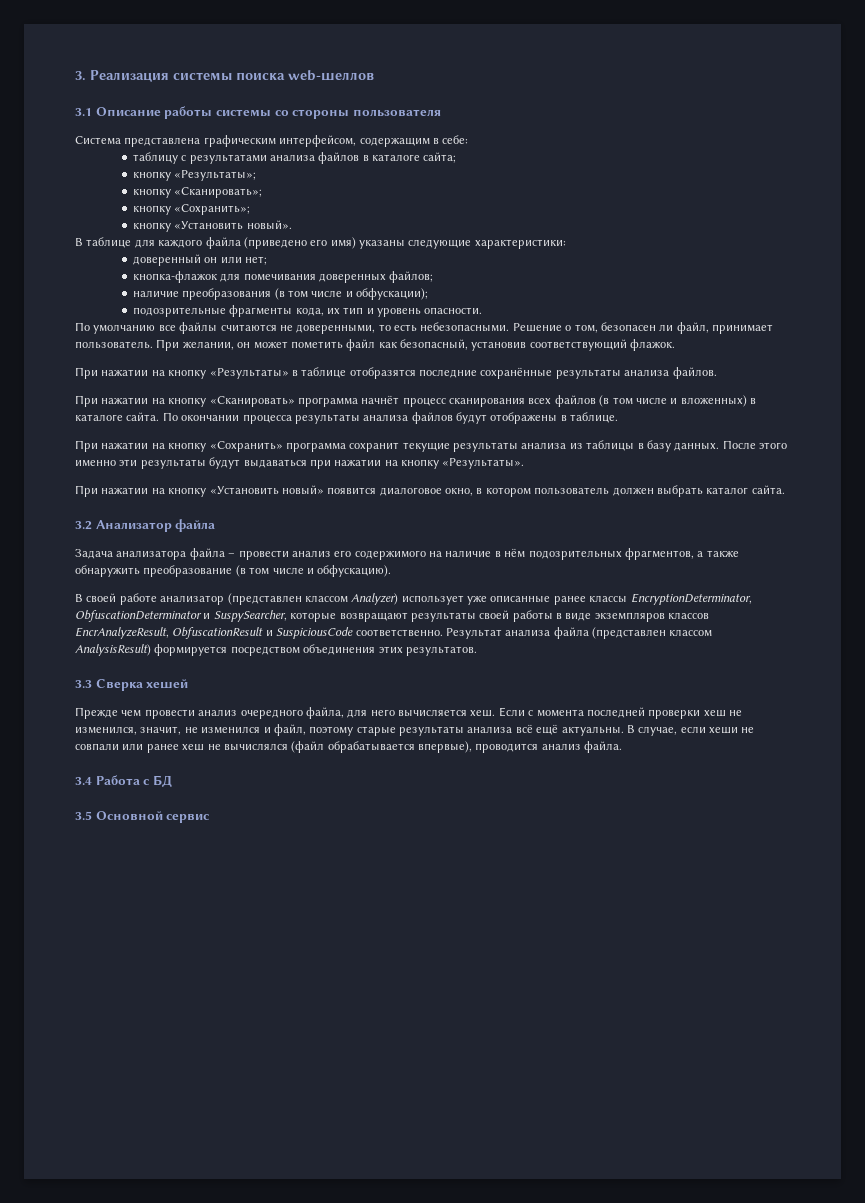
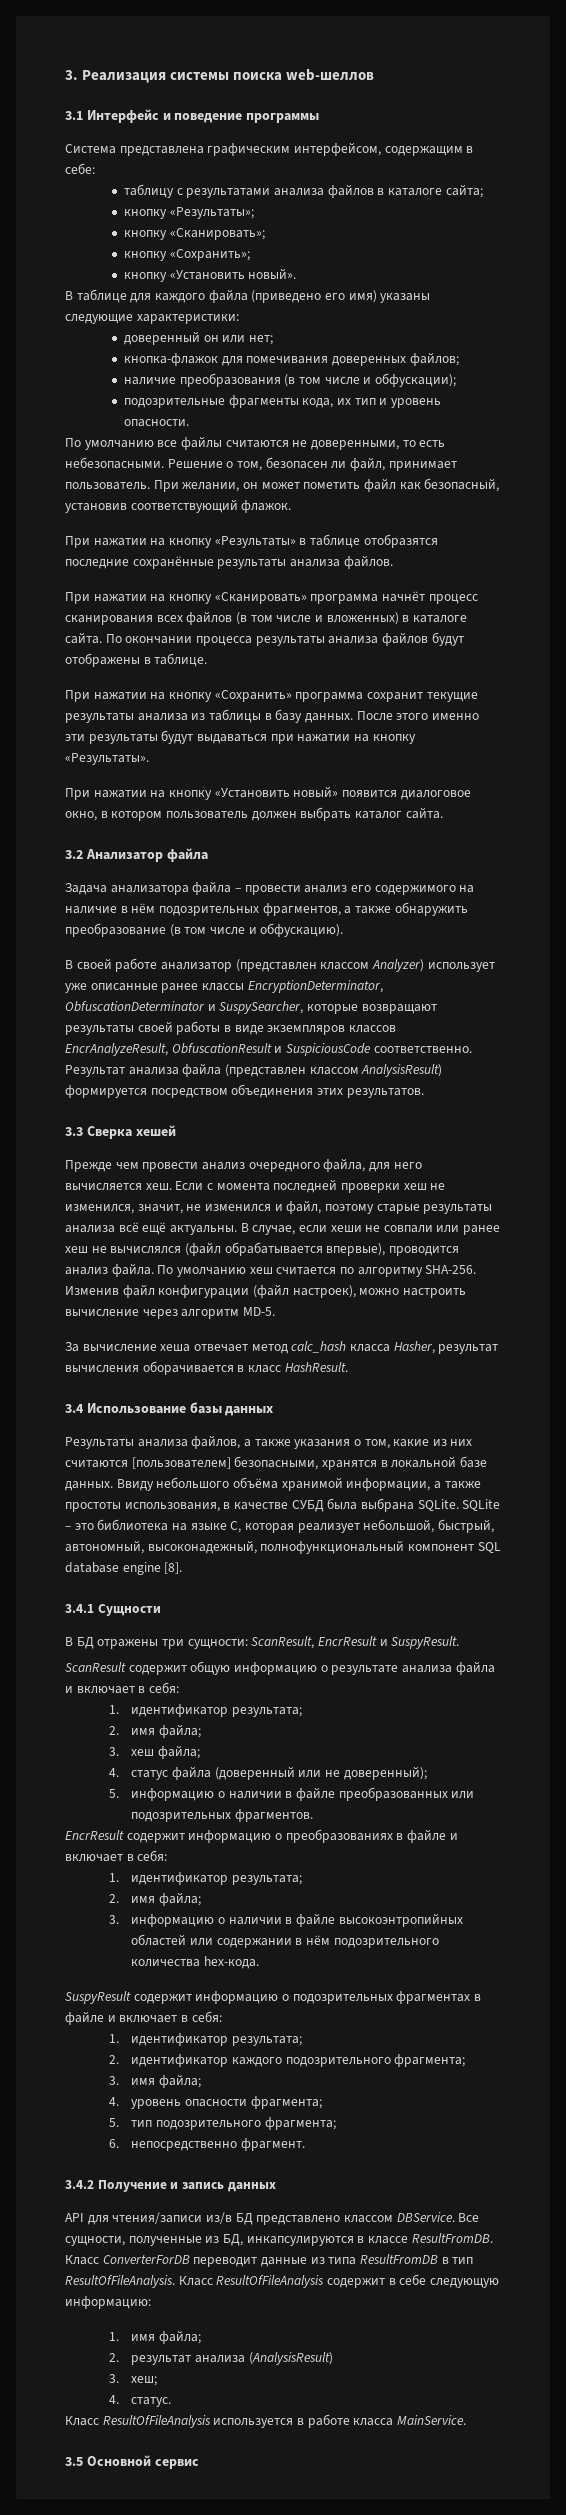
[95,106,441,119] Описание работы системы со стороны пользователя -> [86,109,320,123] Интерфейс и поведение программы
[75,775,172,787] // 3.4 Работа с БД -> [157,1265,477,1277] [65,1284,466,1298] [65,1307,275,1319] [65,1341,499,1354] [65,1361,348,1375] [65,1402,274,1416] [65,1435,473,1449] [65,1456,487,1470] [65,1477,481,1491] [65,1498,501,1512] [65,1519,494,1533] [65,1540,501,1554] [65,1562,183,1575] [65,1604,161,1616] [65,1636,460,1649] [65,1661,495,1675] [65,1682,179,1694] [109,1704,302,1717] [109,1724,201,1738] [109,1745,200,1759] [109,1766,427,1780] [109,1787,475,1801] [131,1809,313,1822] [65,1829,458,1843] [65,1850,168,1862] [109,1872,302,1885] [109,1892,201,1906] [109,1913,463,1927] [131,1934,439,1948] [131,1956,259,1969] [65,1991,481,2004] [65,2011,222,2025] [109,2033,302,2046] [109,2054,466,2067] [109,2074,201,2088] [109,2096,322,2109] [109,2117,336,2130] [109,2138,305,2151] [65,2180,276,2192] [65,2212,480,2225] [65,2233,493,2246] [65,2254,474,2267] [65,2274,499,2288] [65,2296,151,2309] [109,2330,201,2344] [109,2352,333,2365] [109,2374,158,2386] [109,2395,172,2407] [65,2414,466,2428] По умолчанию хеш считается по алгоритму SHA-256. Изменив файл конфигурации (файл настроек), можно настроить вычисление через алгоритм MD-5. // За вычисление хеша отвечает метод calc_hash класса Hasher, результат вычисления оборачивается в класс HashResult. // 3.4 Использование базы данных // Результаты анализа файлов, а также указания о том, какие из них считаются [пользователем] безопасными, хранятся в локальной базе данных. Ввиду небольшого объёма хранимой информации, а также простоты использования, в качестве СУБД была выбрана SQLite. SQLite – это библиотека на языке C, которая реализует небольшой, быстрый, автономный, высоконадежный, полнофункциональный компонент SQL database engine [8]. // 3.4.1 Сущности // В БД отражены три сущности: ScanResult, EncrResult и SuspyResult. // ScanResult содержит общую информацию о результате анализа файла и включает в себя: // 1. идентификатор результата; // 2. имя файла; // 3. хеш файла; // 4. статус файла (доверенный или не доверенный); // 5. информацию о наличии в файле преобразованных или подозрительных фрагментов. // EncrResult содержит информацию о преобразованиях в файле и включает в себя: // 1. идентификатор результата; // 2. имя файла; // 3. информацию о наличии в файле высокоэнтропийных областей или содержании в нём подозрительного количества hex-кода. // SuspyResult содержит информацию о подозрительных фрагментах в файле и включает в себя: // 1. идентификатор результата; // 2. идентификатор каждого подозрительного фрагмента; // 3. имя файла; // 4. уровень опасности фрагмента; // 5. тип подозрительного фрагмента; // 6. непосредственно фрагмент. // 3.4.2 Получение и запись данных // API для чтения/записи из/в БД представлено классом DBService. Все сущности, полученные из БД, инкапсулируются в классе ResultFromDB. Класс ConverterForDB переводит данные из типа ResultFromDB в тип ResultOfFileAnalysis. Класс ResultOfFileAnalysis содержит в себе следующую информацию: // 1. имя файла; // 2. результат анализа (AnalysisResult) // 3. хеш; // 4. статус. // Класс ResultOfFileAnalysis используется в работе класса MainService.

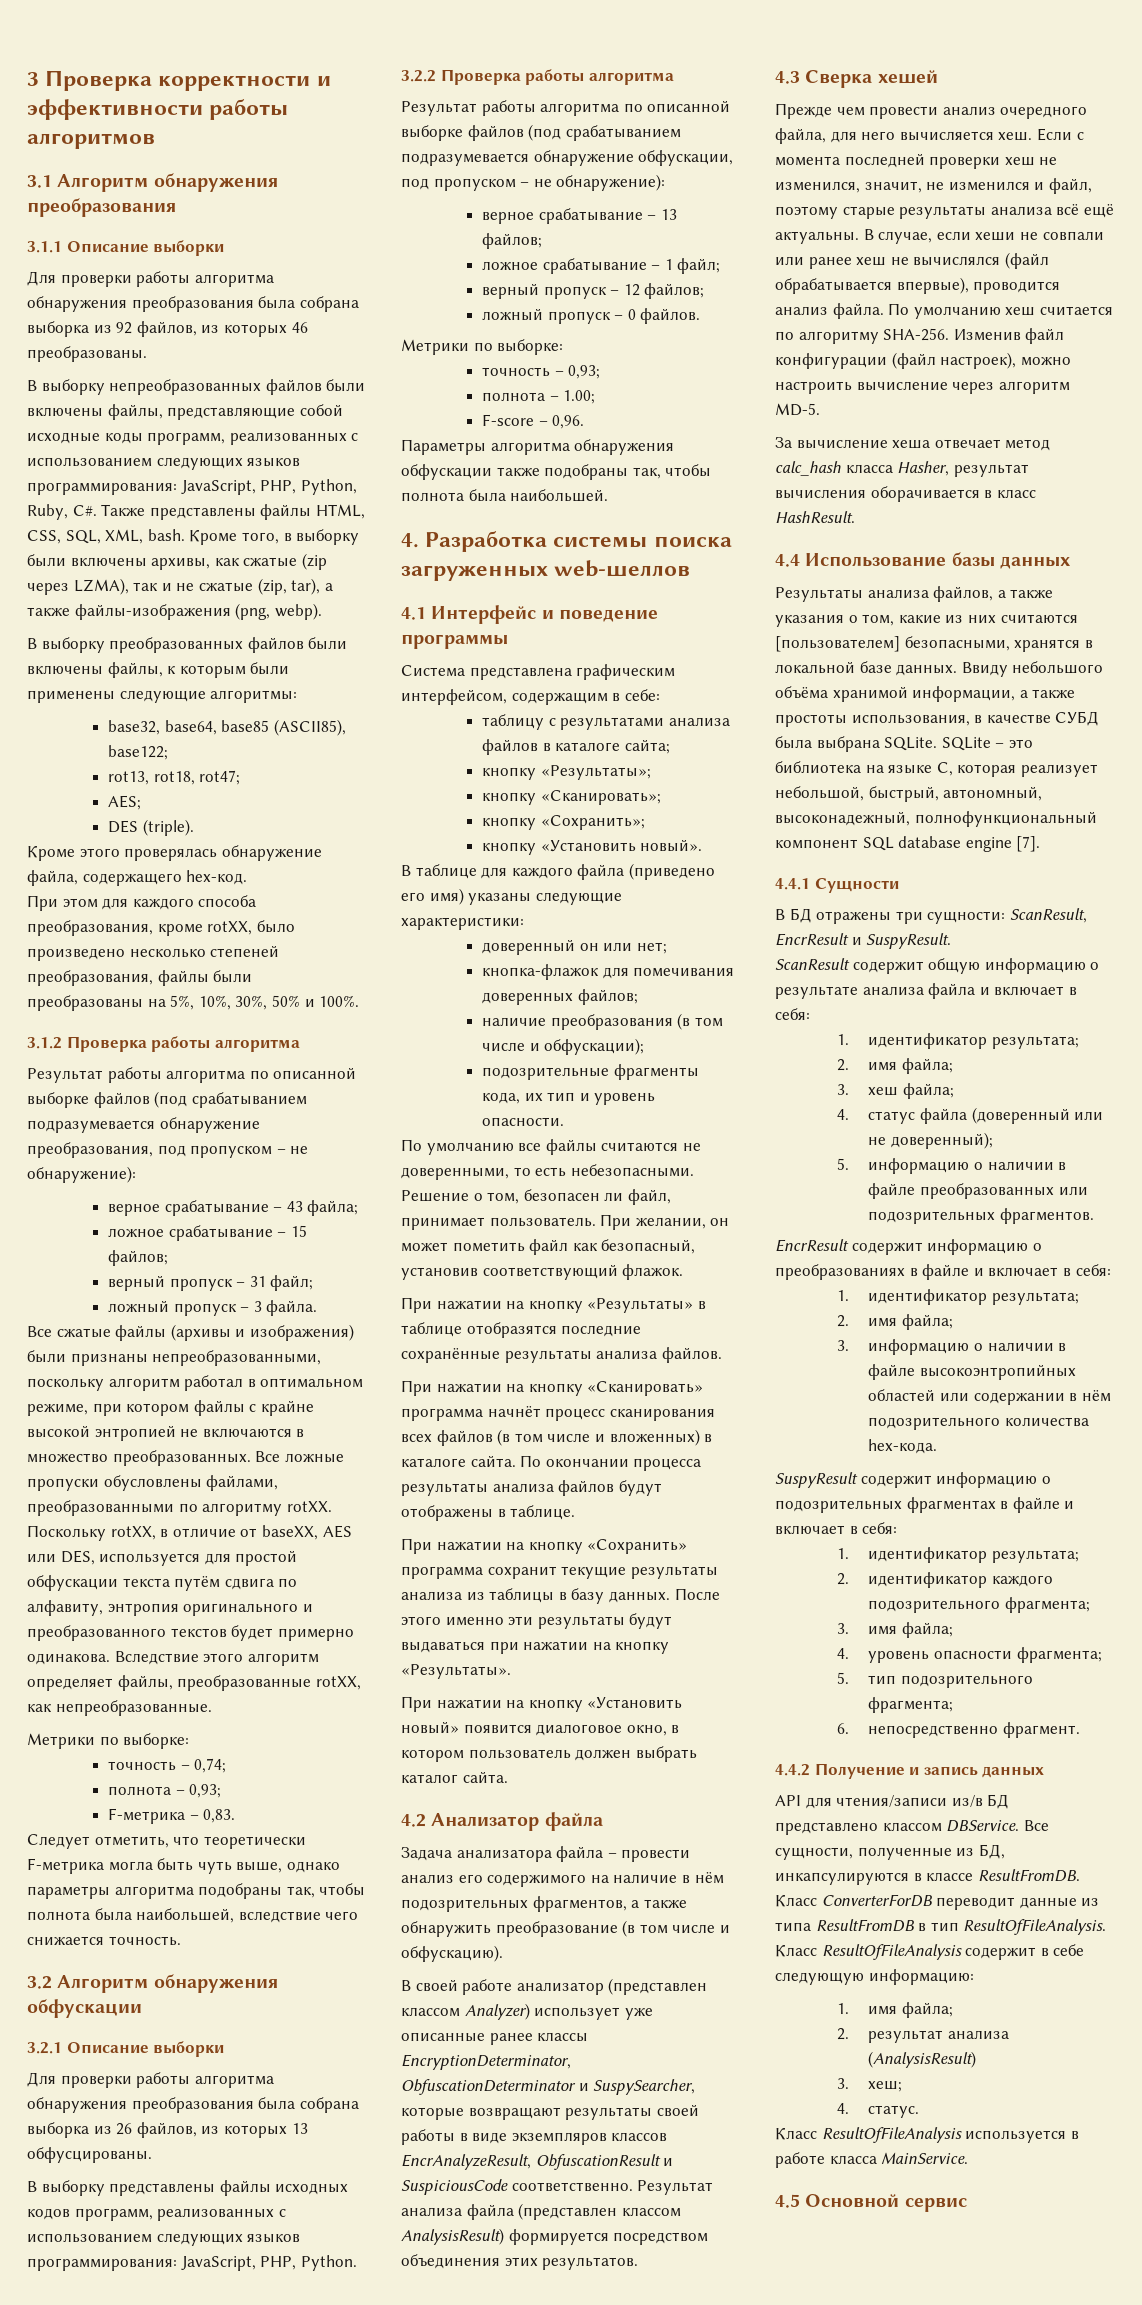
[65,70,167,83] 3. Реализация -> [27,70,331,91] [27,99,289,120] [27,133,155,149] [27,173,278,192] [27,198,176,217] [27,240,225,256] [27,271,274,287] [27,296,359,312] [27,321,308,337] [27,346,147,362] [27,379,366,395] [27,404,343,420] [27,432,359,445] [27,457,301,470] [27,479,357,495] [27,504,365,520] [27,529,360,545] [27,553,327,570] [27,578,333,595] [27,603,322,620] [27,637,348,653] [27,662,290,678] [27,690,298,703] [107,719,346,736] [107,745,168,760] [107,770,241,785] [107,795,141,810] [107,819,194,836] [27,845,322,861] [27,870,248,886] [27,895,257,911] [27,920,295,936] [27,945,280,961] [27,970,253,986] [27,995,360,1011] [27,1036,300,1052] [27,1067,357,1083] [27,1091,307,1108] [27,1117,260,1133] [27,1142,309,1158] [27,1166,136,1183] [107,1200,359,1216] [107,1225,307,1241] [107,1250,168,1266] [107,1275,314,1291] [107,1300,318,1316] [27,1324,354,1341] [27,1350,322,1366] [27,1375,364,1391] [27,1400,314,1416] [27,1425,305,1441] [27,1450,344,1466] [27,1475,279,1491] [27,1500,332,1516] [27,1525,352,1541] [27,1550,298,1566] [27,1575,298,1591] [27,1600,313,1616] [27,1625,354,1641] [27,1651,319,1666] [27,1675,361,1691] [27,1700,212,1716] [27,1733,190,1749] [107,1758,227,1773] [107,1784,222,1798] [107,1808,236,1824] [27,1834,306,1849] [27,1858,340,1874] [27,1883,366,1899] [27,1908,359,1923] [27,1936,181,1946] [27,1974,278,1993] [27,1999,142,2018] [27,2041,225,2057] [27,2072,274,2088] [27,2097,359,2113] [27,2122,308,2138] [27,2147,152,2163] [27,2180,349,2196] [27,2208,286,2221] [27,2233,301,2246] [27,2255,357,2271] [401,69,674,85] [401,100,731,116] [401,124,681,141] [401,150,734,166] [401,174,666,191] [481,208,677,224] [481,233,542,249] [481,258,721,274] [481,283,705,299] [481,308,701,324] [401,339,564,355] [481,365,601,379] [481,390,596,404] [481,414,585,429] [401,439,675,455] [401,464,712,480] [401,489,609,502] [401,531,548,552] 3 Проверка корректности и эффективности работы алгоритмов // 3.1 Алгоритм обнаружения преобразования // 3.1.1 Описание выборки // Для проверки работы алгоритма обнаружения преобразования была собрана выборка из 92 файлов, из которых 46 преобразованы. // В выборку непреобразованных файлов были включены файлы, представляющие собой исходные коды программ, реализованных с использованием следующих языков программирования: JavaScript, PHP, Python, Ruby, C#. Также представлены файлы HTML, CSS, SQL, XML, bash. Кроме того, в выборку были включены архивы, как сжатые (zip через LZMA), так и не сжатые (zip, tar), а также файлы-изображения (png, webp). // В выборку преобразованных файлов были включены файлы, к которым были применены следующие алгоритмы: // base32, base64, base85 (ASCII85), base122; // rot13, rot18, rot47; // AES; // DES (triple). // Кроме этого проверялась обнаружение файла, содержащего hex-код. // При этом для каждого способа преобразования, кроме rotXX, было произведено несколько степеней преобразования, файлы были преобразованы на 5%, 10%, 30%, 50% и 100%. // 3.1.2 Проверка работы алгоритма // Результат работы алгоритма по описанной выборке файлов (под срабатыванием подразумевается обнаружение преобразования, под пропуском – не обнаружение): // верное срабатывание – 43 файла; // ложное срабатывание – 15 файлов; // верный пропуск – 31 файл; // ложный пропуск – 3 файла. // Все сжатые файлы (архивы и изображения) были признаны непреобразованными, поскольку алгоритм работал в оптимальном режиме, при котором файлы с крайне высокой энтропией не включаются в множество преобразованных. Все ложные пропуски обусловлены файлами, преобразованными по алгоритму rotXX. Поскольку rotXX, в отличие от baseXX, AES или DES, используется для простой обфускации текста путём сдвига по алфавиту, энтропия оригинального и преобразованного текстов будет примерно одинакова. Вследствие этого алгоритм определяет файлы, преобразованные rotXX, как непреобразованные. // Метрики по выборке: // точность – 0,74; // полнота – 0,93; // F-метрика – 0,83. // Следует отметить, что теоретически F-метрика могла быть чуть выше, однако параметры алгоритма подобраны так, чтобы полнота была наибольшей, вследствие чего снижается точность. // 3.2 Алгоритм обнаружения обфускации // 3.2.1 Описание выборки // Для проверки работы алгоритма обнаружения преобразования была собрана выборка из 26 файлов, из которых 13 обфусцированы. // В выборку представлены файлы исходных кодов программ, реализованных с использованием следующих языков программирования: JavaScript, PHP, Python. // 3.2.2 Проверка работы алгоритма // Результат работы алгоритма по описанной выборке файлов (под срабатыванием подразумевается обнаружение обфускации, под пропуском – не обнаружение): // верное срабатывание – 13 файлов; // ложное срабатывание – 1 файл; // верный пропуск – 12 файлов; // ложный пропуск – 0 файлов. // Метрики по выборке: // точность – 0,93; // полнота – 1.00; // F-score – 0,96. // Параметры алгоритма обнаружения обфускации также подобраны так, чтобы полнота была наибольшей. // 4. Разработка
(283, 76) none -> [401,565,548,581] загруженных
[65,111,83,120] 3.1 -> [401,607,426,620] 4.1
[65,850,83,859] 3.2 -> [401,1814,426,1827] 4.2
[65,1127,83,1136] 3.3 -> [775,71,800,84] 4.3
[65,1404,84,1413] 3.4 -> [775,554,800,567] 4.4
[164,1562,183,1574] [65,1604,94,1613] [8]. // 3.4.1 -> [1016,836,1041,852] [775,878,810,890] [7]. // 4.4.1
[65,2180,94,2189] 3.4.2 -> [775,1764,810,1776] 4.4.2
[65,2457,83,2466] 3.5 -> [775,2194,800,2208] 4.5

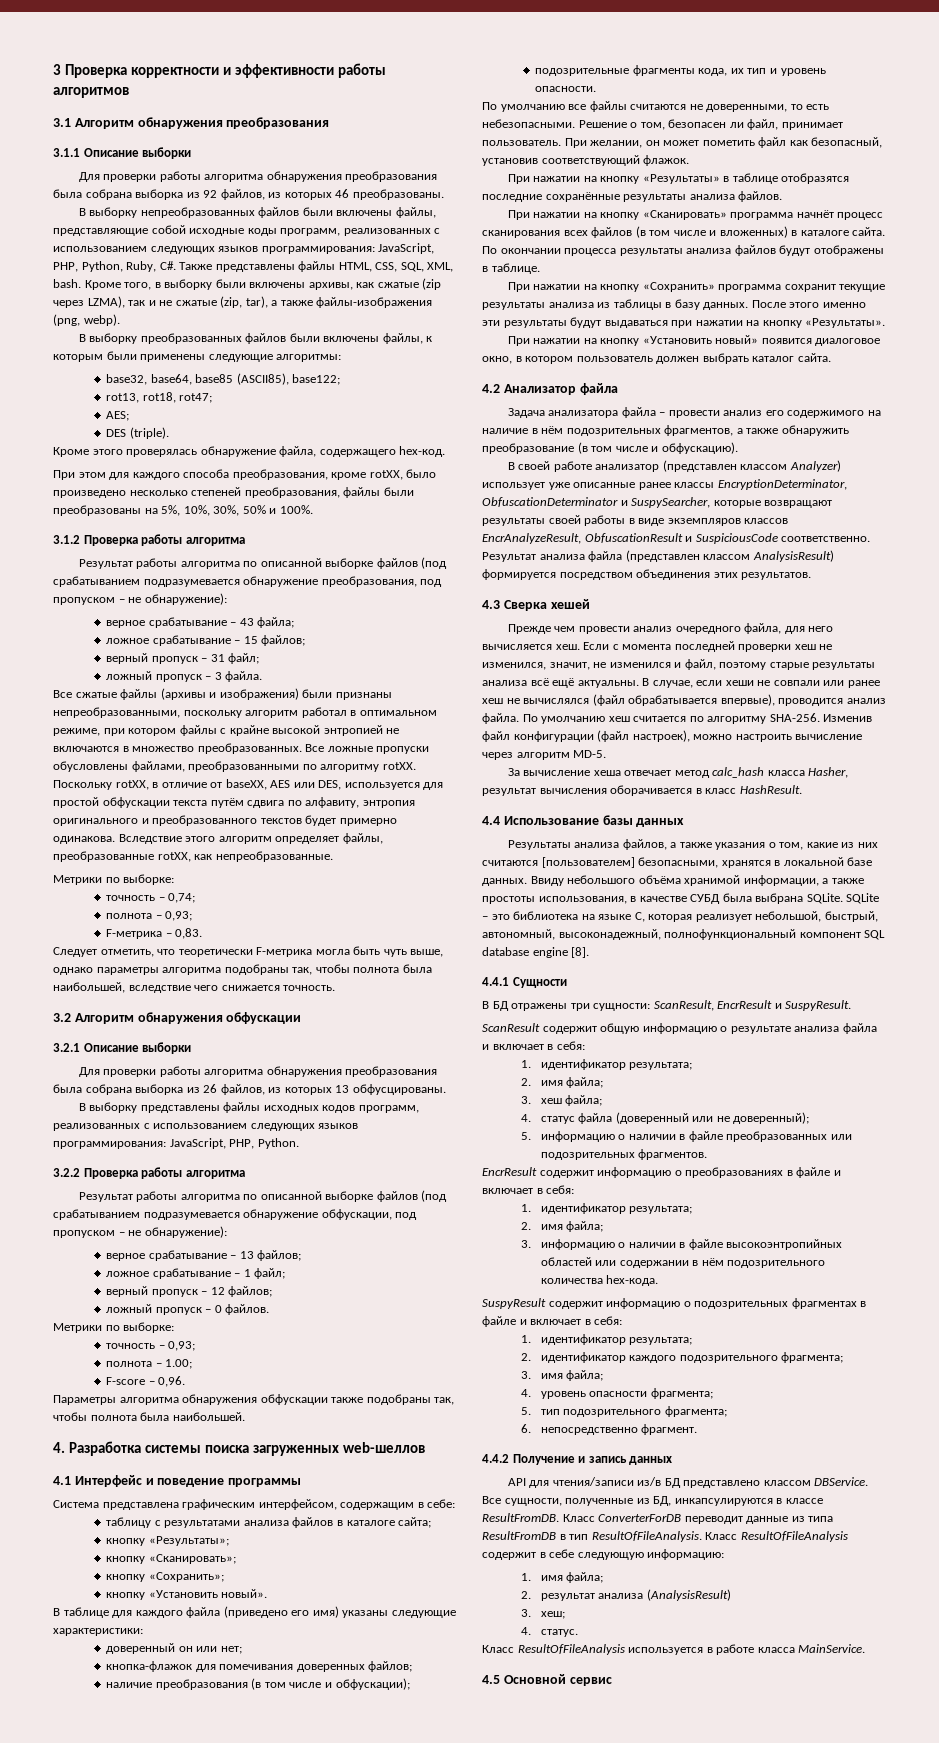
[1016,836,1041,852] [7]. -> [571,947,590,958] [8].

